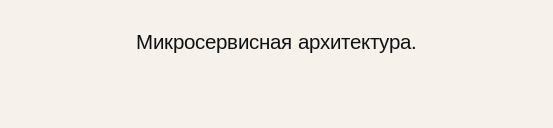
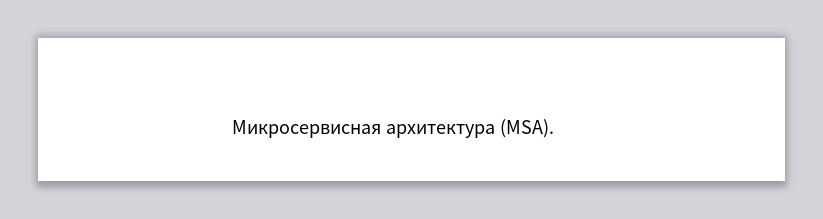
[298,38,417,53] архитектура. -> [386,119,554,138] архитектура (MSA).

